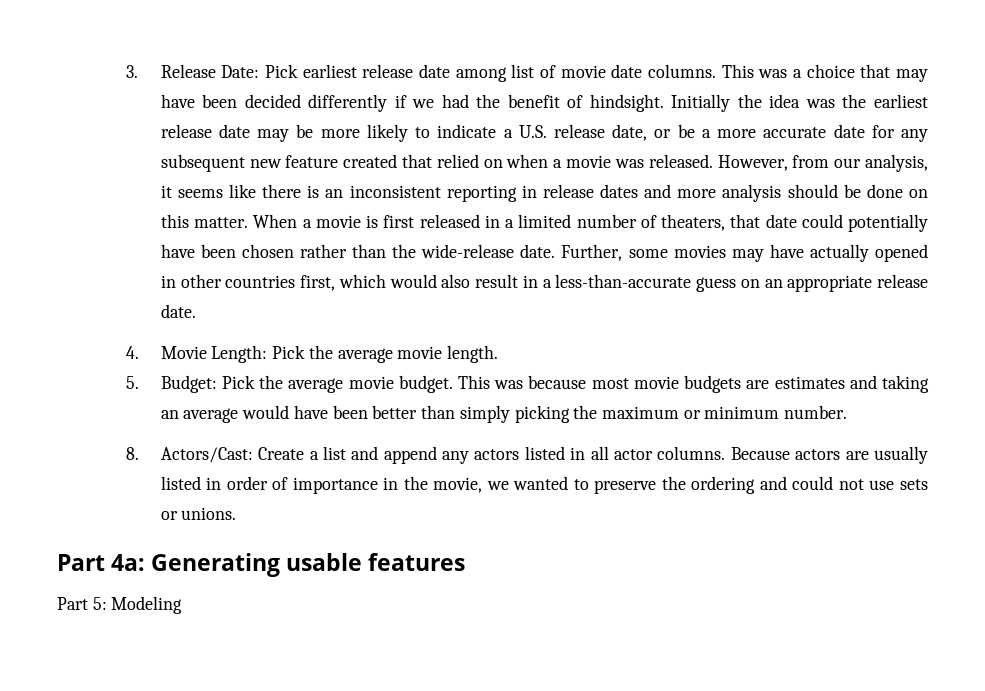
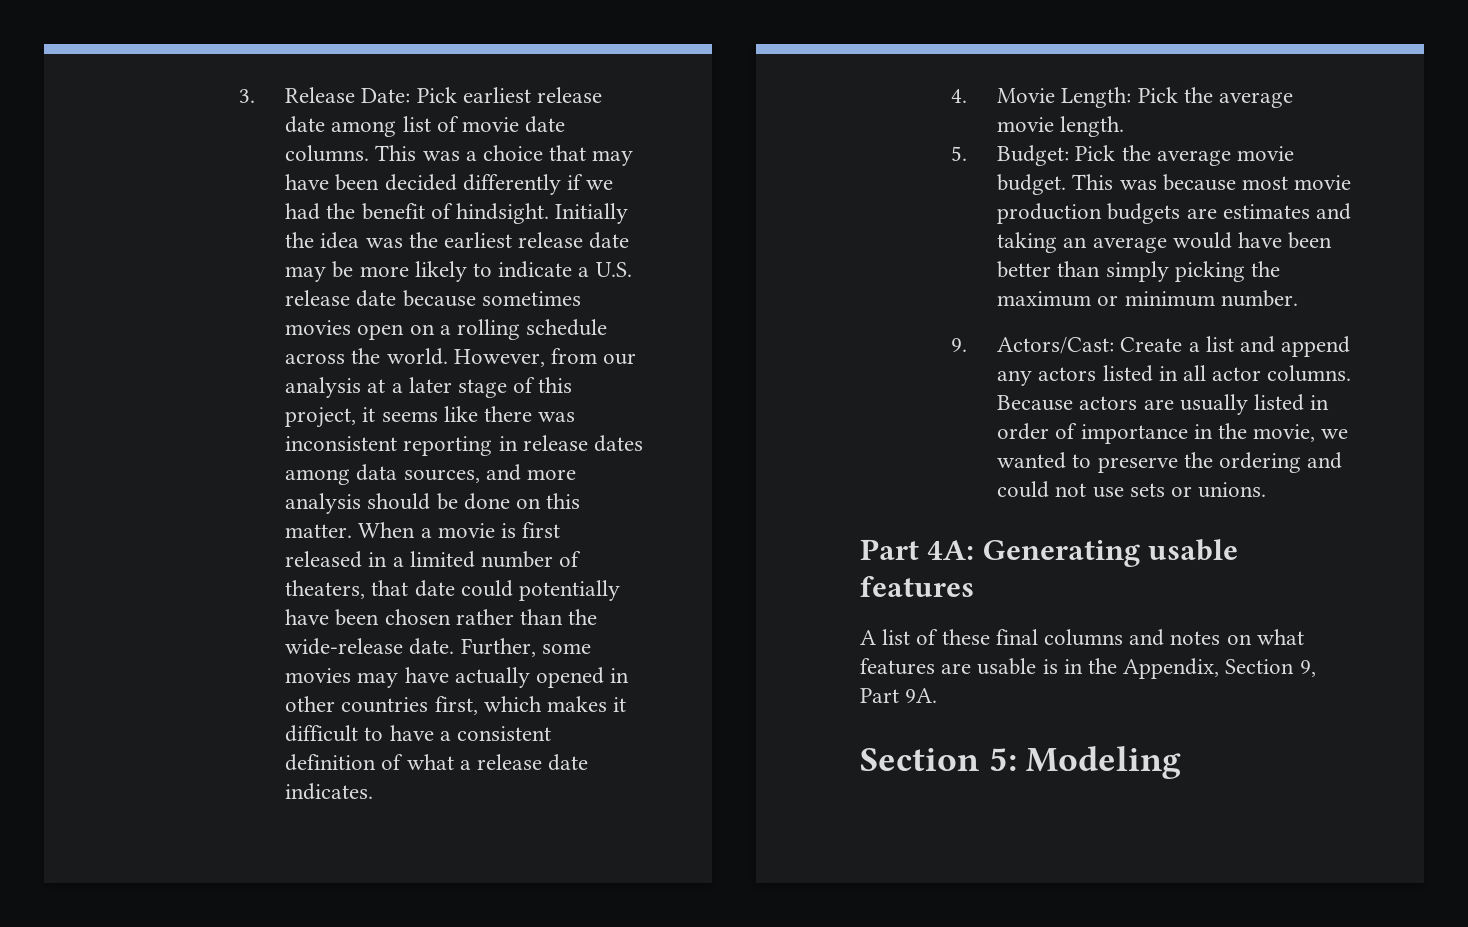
[612,124,928,142] [160,154,928,172] date, or be a more accurate date for any subsequent new feature created that relied on when a movie was released. However, from our analysis, -> [356,290,581,307] [285,319,608,340] [285,348,637,367] [285,377,573,398] [285,407,357,428] date because sometimes movies open on a rolling schedule across the world. However, from our analysis at a later stage of this project,
[307,185,344,198] is an -> [538,412,576,422] was
(639, 191) none -> [285,464,480,485] among data sources,
[389,274,928,292] [160,304,196,318] would also result in a less-than-accurate guess on an appropriate release date. -> [546,696,627,712] [285,725,551,742] [285,754,589,771] [285,783,374,800] makes it difficult to have a consistent definition of what a release date indicates.
(679, 382) none -> [997,203,1103,224] production
[126,447,140,460] 8. -> [951,338,968,352] 9.
[111,554,146,571] 4a: -> [927,540,975,560] 4A:
[57,597,88,610] Part -> [860,629,1304,646] [860,658,1316,679] [860,688,938,703] [860,748,979,771] A list of these final columns and notes on what features are usable is in the Appendix, Section 9, Part 9A. // Section

